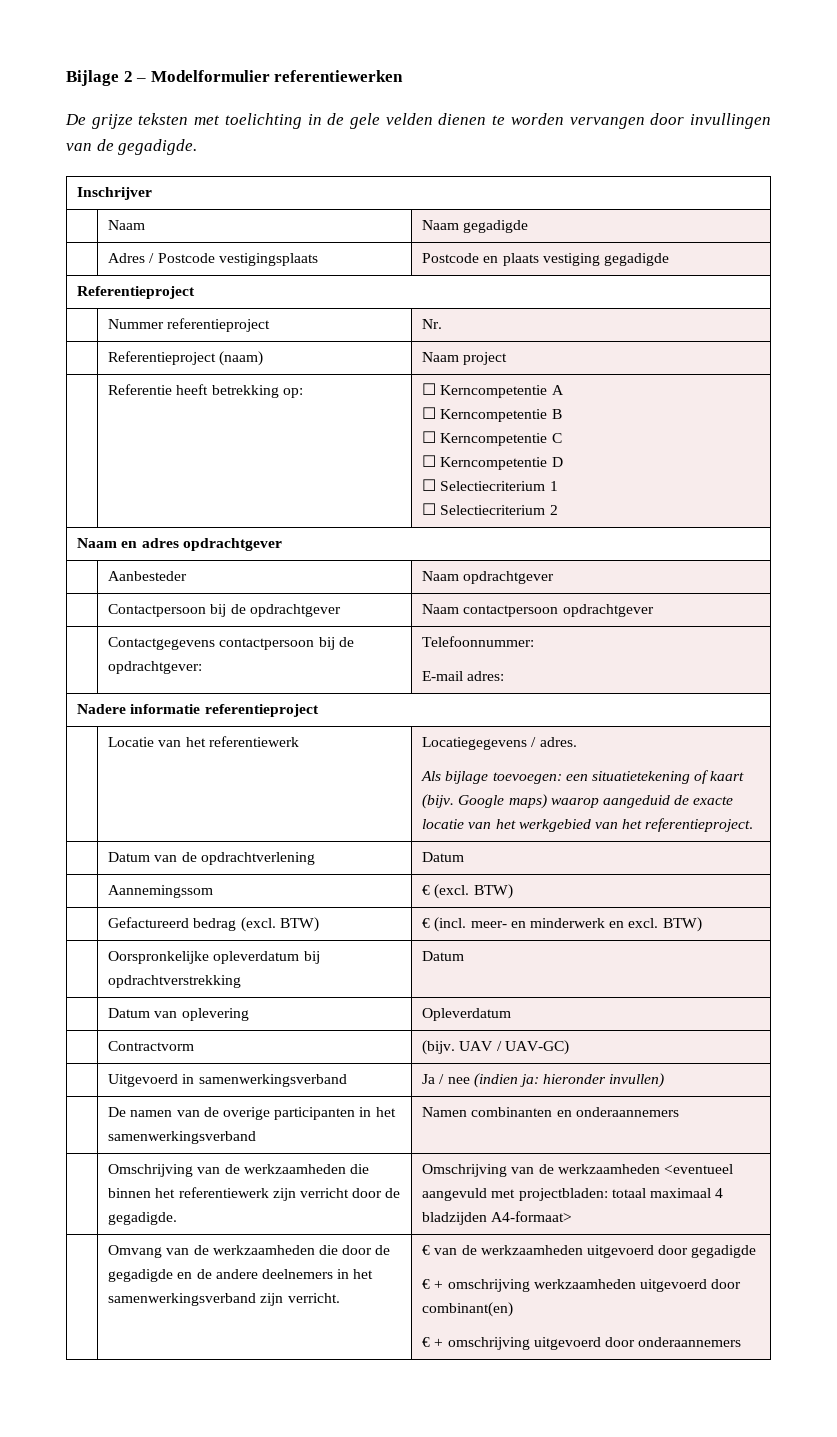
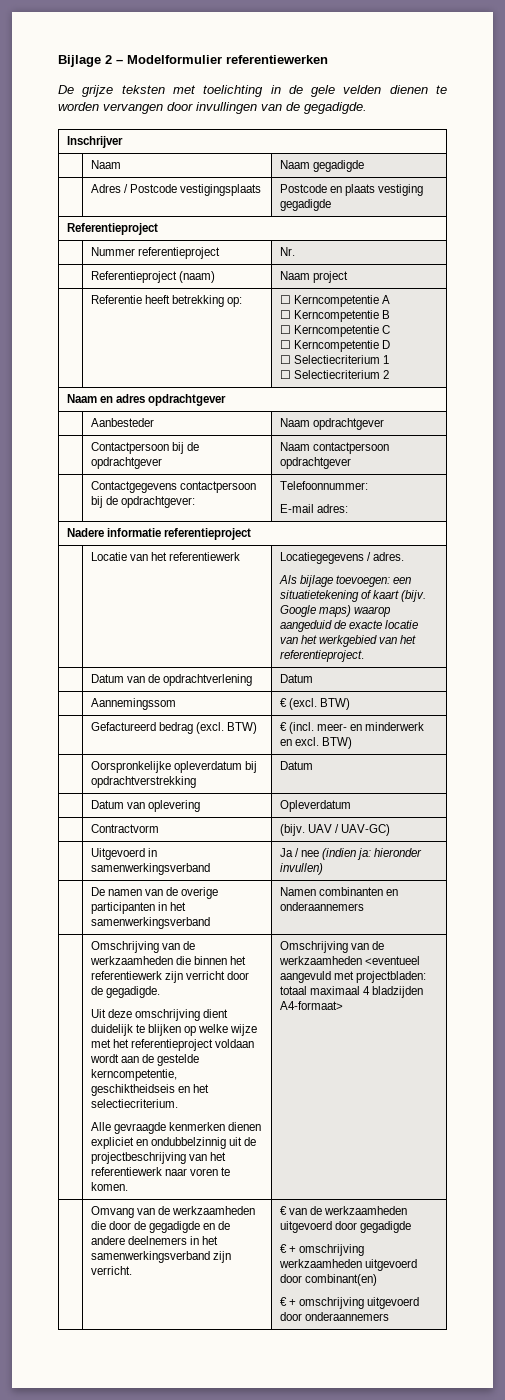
(178, 1218) none -> [90,1009,229,1021] [90,1024,258,1036] [90,1039,255,1051] [89,1054,200,1066] [90,1069,177,1081] [90,1084,210,1096] [90,1099,178,1108] [90,1122,262,1134] [90,1137,257,1149] [90,1152,227,1164] [90,1167,231,1176] [90,1182,128,1191] // Uit deze omschrijving dient duidelijk te blijken op welke wijze met het referentieproject voldaan wordt aan de gestelde kerncompetentie, geschiktheidseis en het selectiecriterium. // Alle gevraagde kenmerken dienen expliciet en ondubbelzinnig uit de projectbeschrijving van het referentiewerk naar voren te komen.

